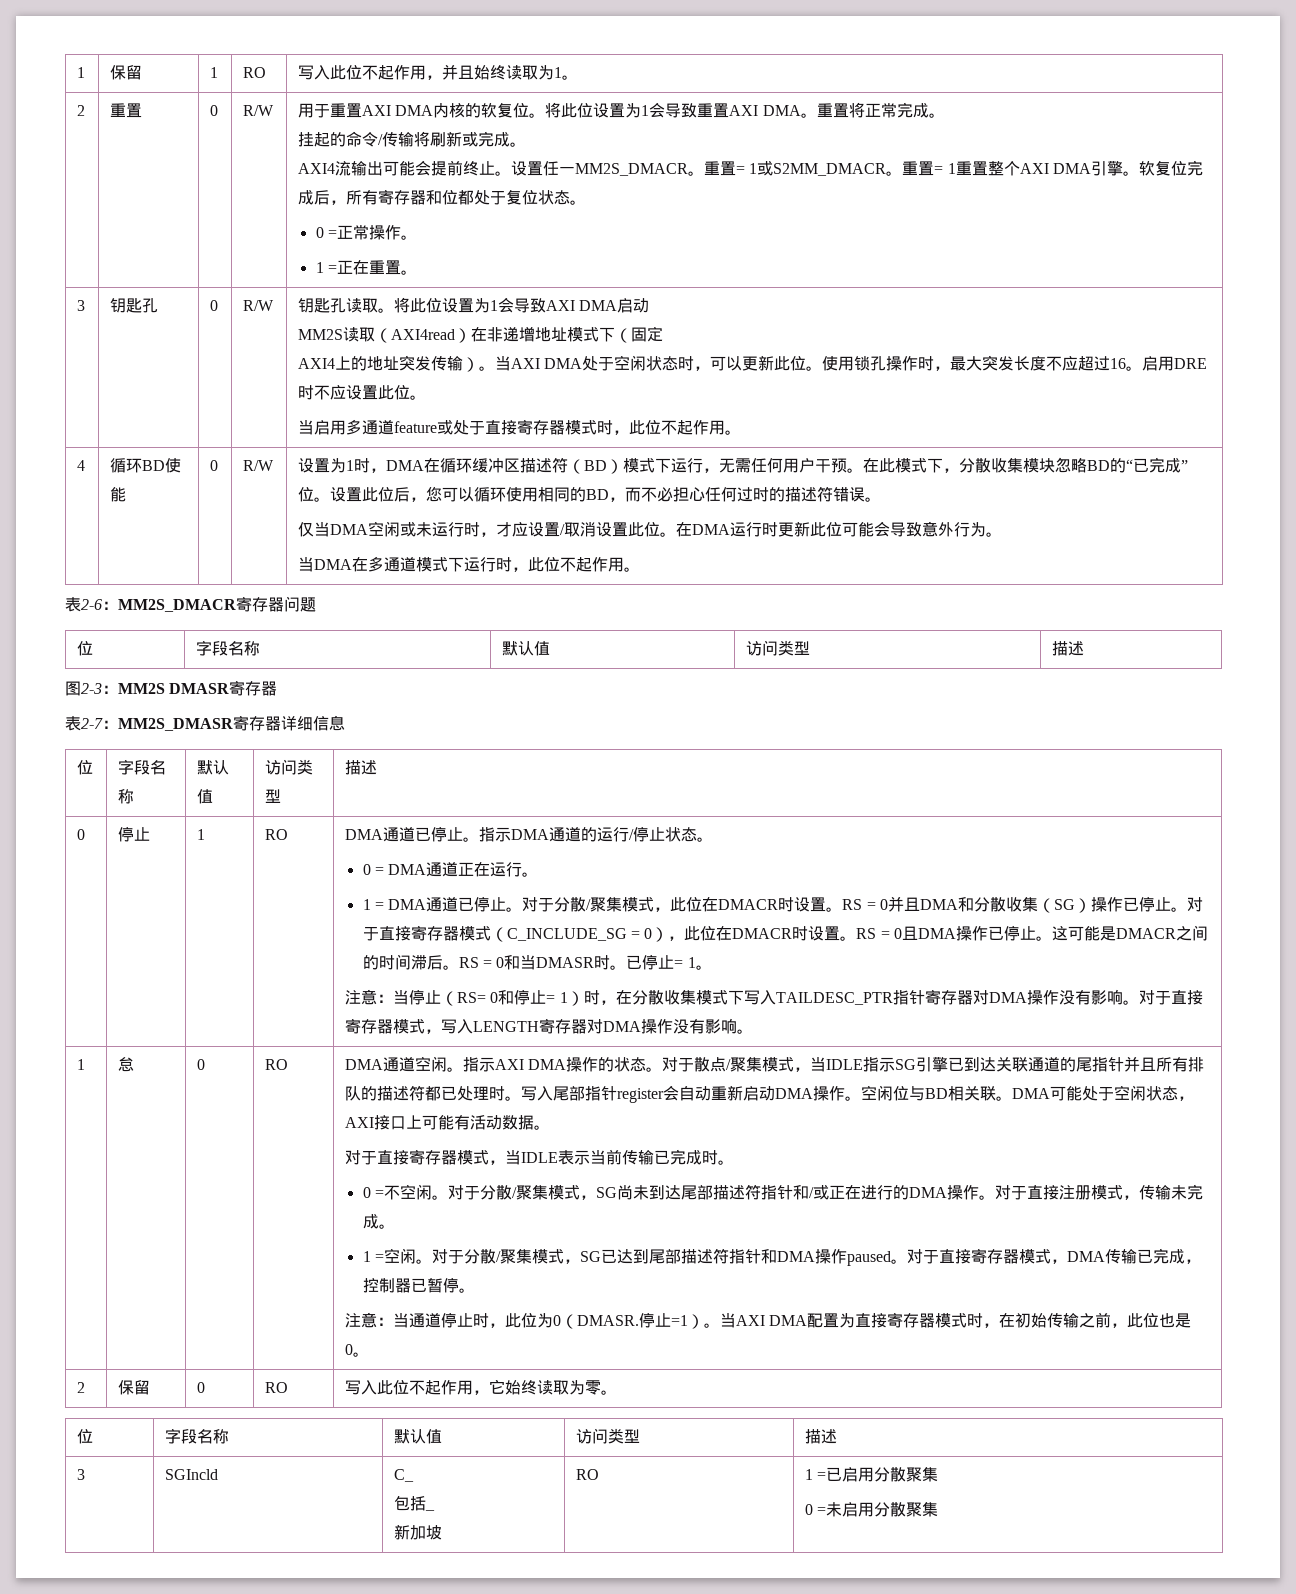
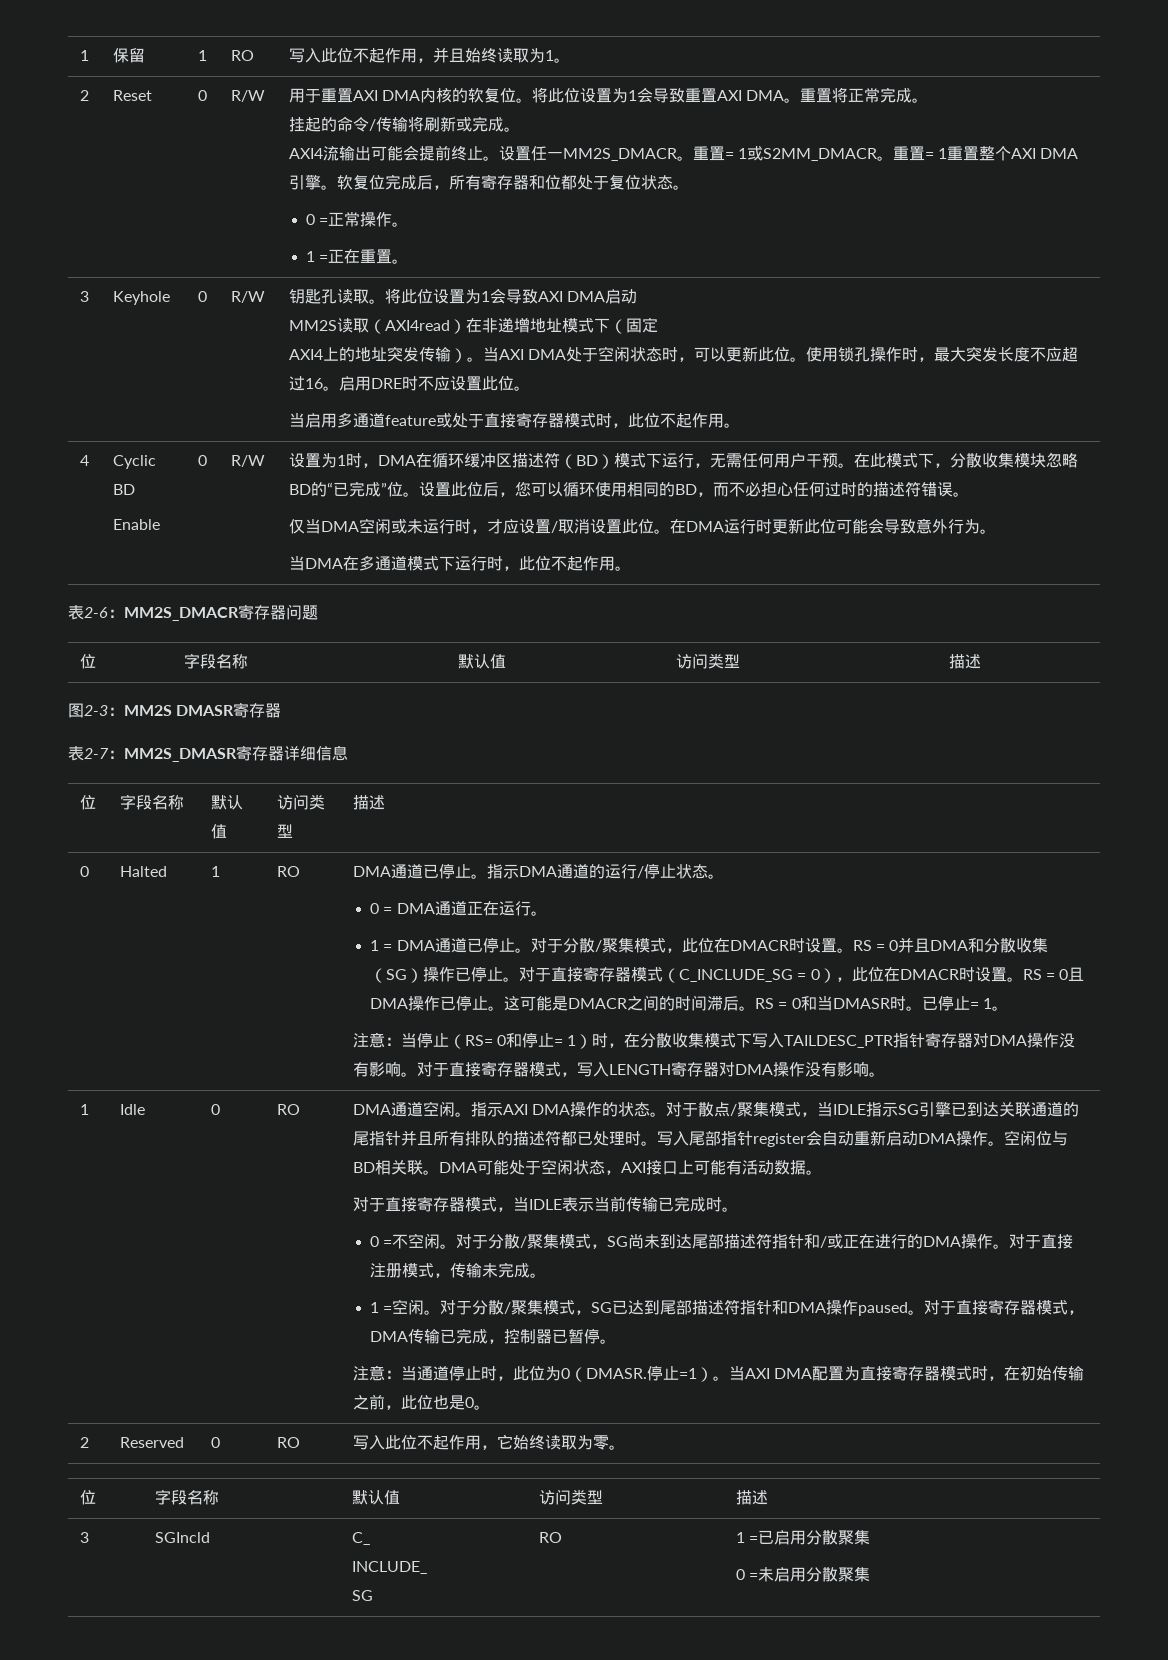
[110,103,143,118] 重置 -> [112,90,152,101] Reset
[110,298,159,313] 钥匙孔 -> [112,291,170,305] Keyhole
[110,458,182,473] [110,487,127,502] 循环BD使能 -> [112,455,156,469] [112,484,135,495] [112,519,160,530] Cyclic BD // Enable
[118,826,151,842] 停止 -> [119,866,167,877] Halted
[118,1057,135,1072] 怠 -> [119,1104,145,1115] Idle
[118,1380,151,1395] 保留 -> [119,1437,184,1448] Reserved
[394,1495,436,1511] [394,1524,443,1540] 包括_ // 新加坡 -> [351,1561,427,1574] [351,1590,373,1601] INCLUDE_ // SG

